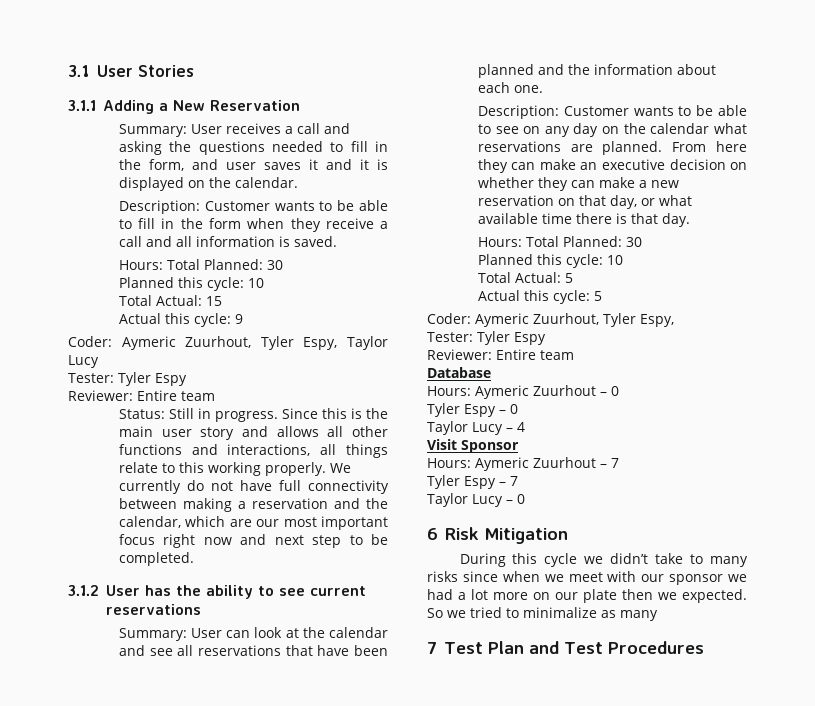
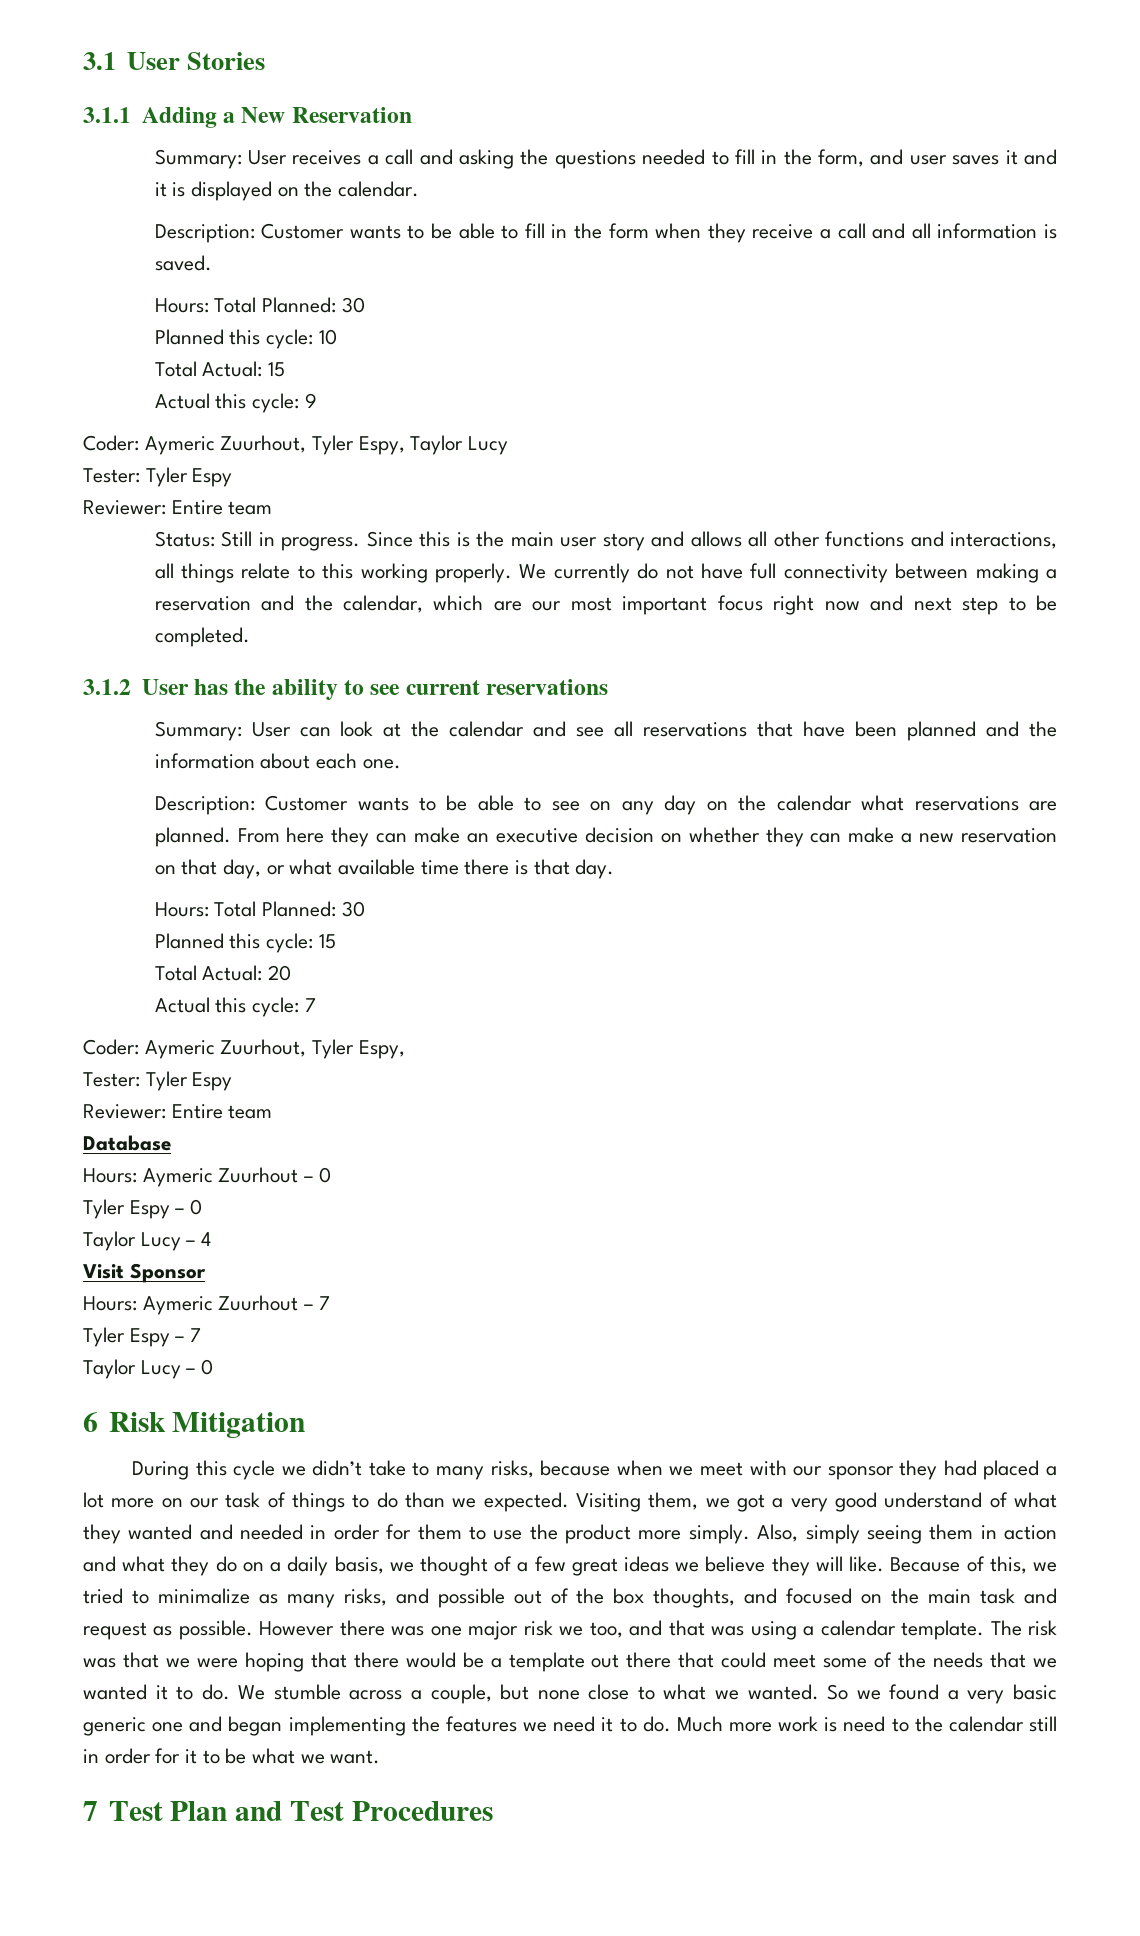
[606,255,623,265] [477,272,573,283] [477,290,602,304] 10 // Total Actual: 5 // Actual this cycle: 5 -> [318,934,336,949] [154,965,291,981] [154,997,316,1017] 15 // Total Actual: 20 // Actual this cycle: 7
[427,571,498,582] risks since -> [490,1460,611,1478] risks, because
[728,574,747,582] [427,589,453,600] we had -> [899,1460,1040,1480] they had placed
[583,589,747,603] [427,608,443,618] plate then we expected. So -> [225,1492,1058,1512] [83,1524,1057,1544] [83,1556,1027,1576] task of things to do than we expected. Visiting them, we got a very good understand of what they wanted and needed in order for them to use the product more simply. Also, simply seeing them in action and what they do on a daily basis, we thought of a few great ideas we believe they will like. Because of this,
(658, 615) none -> [343,1588,1057,1608] [83,1620,1058,1640] [83,1652,1058,1672] [83,1684,1057,1704] [83,1716,1057,1736] [83,1748,381,1764] risks, and possible out of the box thoughts, and focused on the main task and request as possible. However there was one major risk we too, and that was using a calendar template. The risk was that we were hoping that there would be a template out there that could meet some of the needs that we wanted it to do. We stumble across a couple, but none close to what we wanted. So we found a very basic generic one and began implementing the features we need it to do. Much more work is need to the calendar still in order for it to be what we want.

